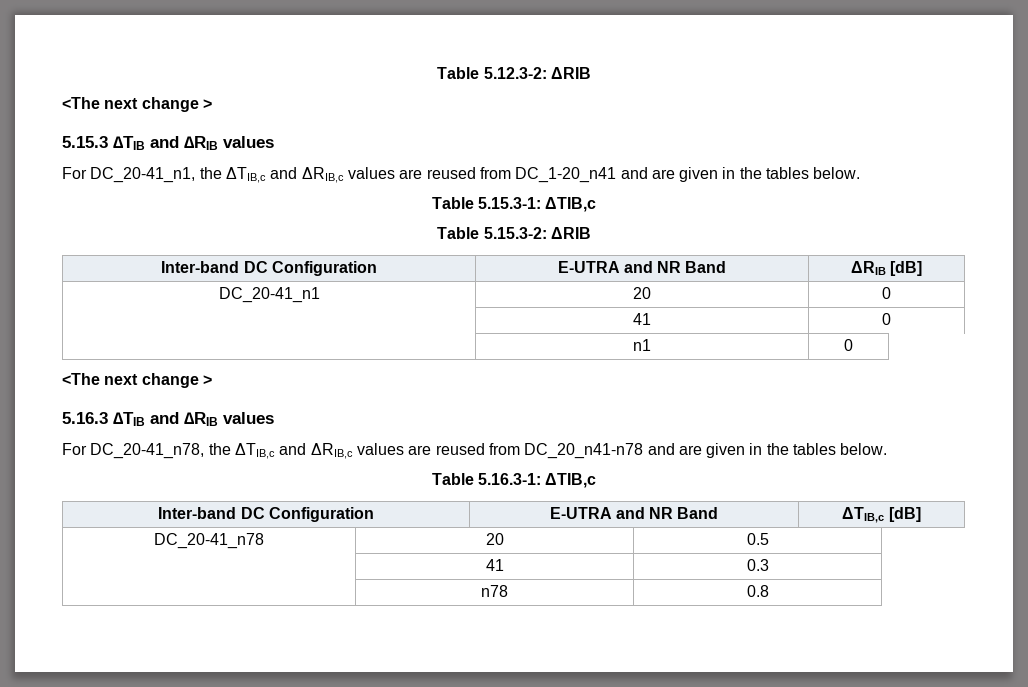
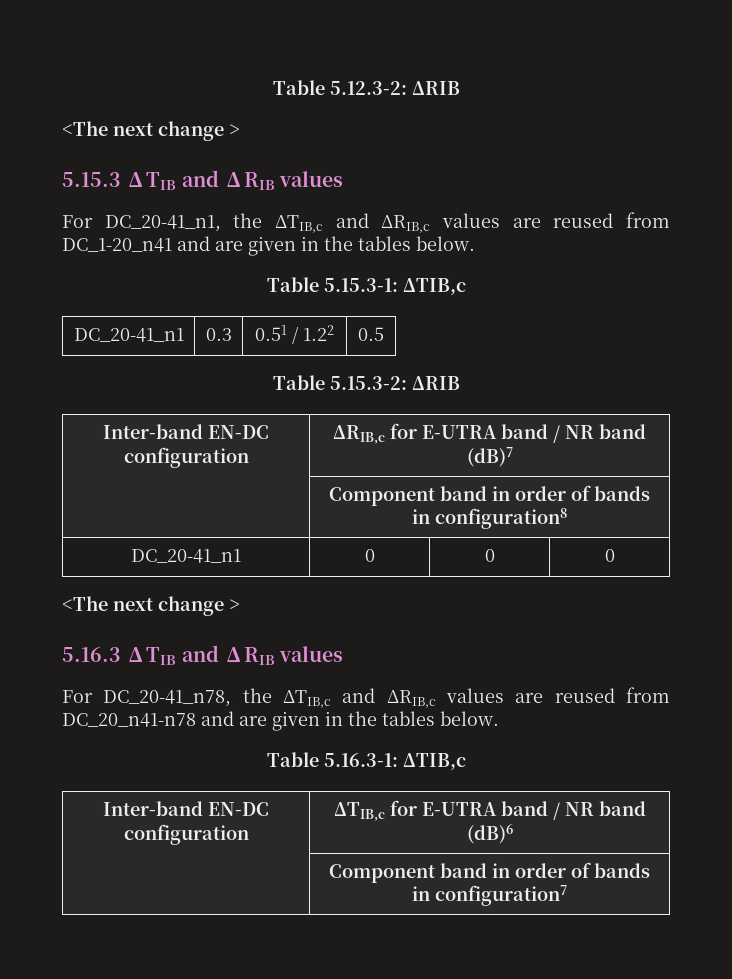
[437,227,591,239] [161,261,377,276] [557,261,727,273] [850,261,923,276] [218,287,320,303] [633,287,651,299] [882,287,891,299] [633,313,651,325] [882,313,891,325] [633,339,651,351] // Table 5.15.3-2: ΔRIB // Inter-band DC Configuration | E-UTRA and NR Band | ΔRIB [dB] // DC_20-41_n1 | 20 | 0 // | 41 | 0 // | n1 -> [73,328,184,342] [205,328,232,341] [255,325,334,344] [358,327,384,341] [272,375,460,390] [103,424,269,439] [123,447,249,468] [333,423,646,445] [466,447,513,467] [329,485,650,506] [412,508,567,529] [131,549,241,563] [364,549,375,562] [484,549,495,562] // DC_20-41_n1 | 0.3 | 0.51 / 1.22 | 0.5 // Table 5.15.3-2: ΔRIB // Inter-band EN-DC configuration | ΔRIB,c for E-UTRA band / NR band (dB)7 // | Component band in order of bands in configuration8 // DC_20-41_n1 | 0 | 0
[240,507,374,522] [549,507,719,519] [842,507,921,523] [154,533,264,549] [485,533,504,545] [746,533,769,545] [485,559,504,571] [746,559,769,571] [481,585,508,597] [746,585,769,597] DC Configuration | E-UTRA and NR Band | ΔTIB,c [dB] // DC_20-41_n78 | 20 | 0.5 // | 41 | 0.3 // | n78 | 0.8 -> [208,802,269,816] [123,824,249,845] [333,800,646,822] [466,824,513,844] [329,862,650,883] [412,885,567,906] EN-DC configuration | ΔTIB,c for E-UTRA band / NR band (dB)6 // | Component band in order of bands in configuration7

